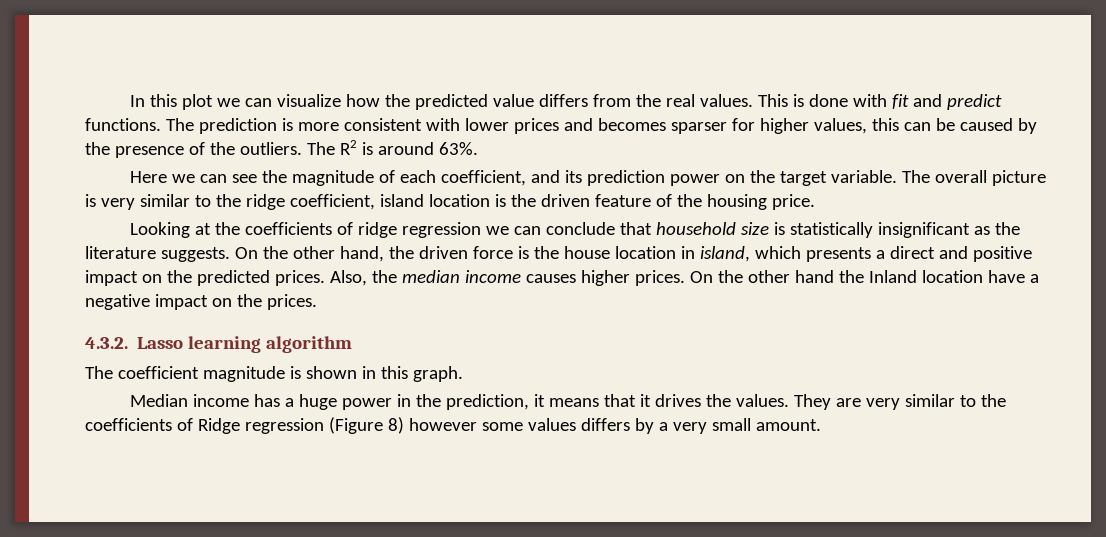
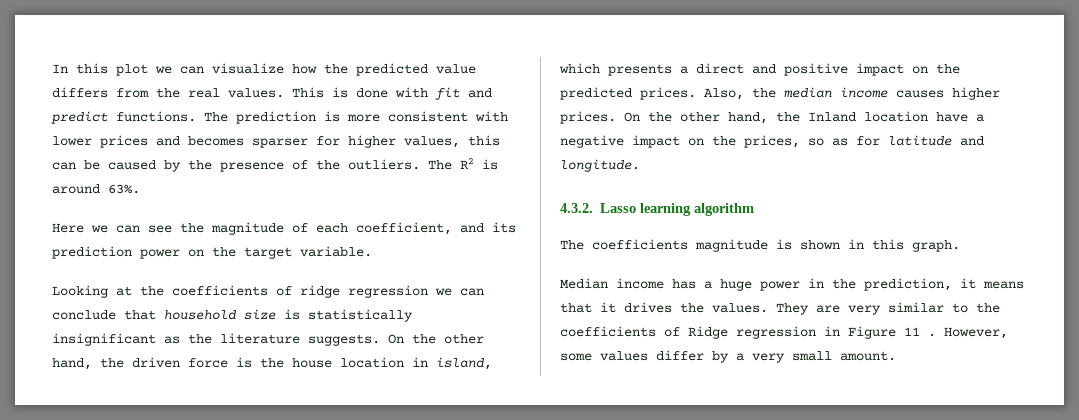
[901,170,1046,186] [85,194,815,210] The overall picture is very similar to the ridge coefficient, island location is the driven feature of the housing price. -> (372, 251) none
[794,270,834,283] hand -> [728,112,768,124] hand,
[266,294,317,310] prices. -> [744,135,984,148] [560,159,640,172] prices, so as for latitude and longitude.
[117,366,199,379] coefficient -> [592,239,688,250] coefficients
[328,417,477,434] (Figure 8) however -> [824,326,1008,339] in Figure 11 . However,
[580,418,630,431] differs -> [656,350,704,361] differ

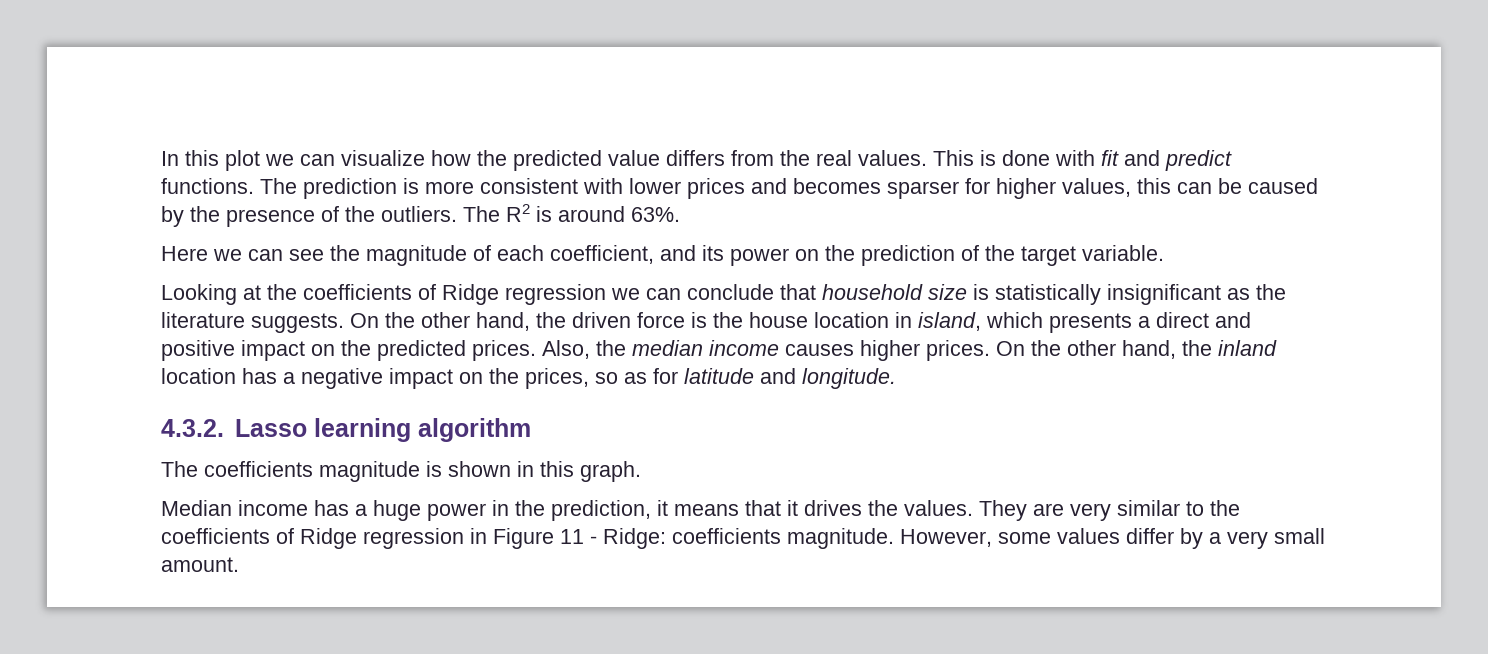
[52,246,132,259] prediction -> (724, 253) none
(236, 252) none -> [861,245,1015,266] prediction of the
[300,285,340,298] ridge -> [442,284,499,305] Ridge
[808,111,968,122] Inland location have -> [1218,340,1277,356] [161,368,277,384] inland location has
[928,333,936,337] . -> [590,528,894,549] - Ridge: coefficients magnitude.

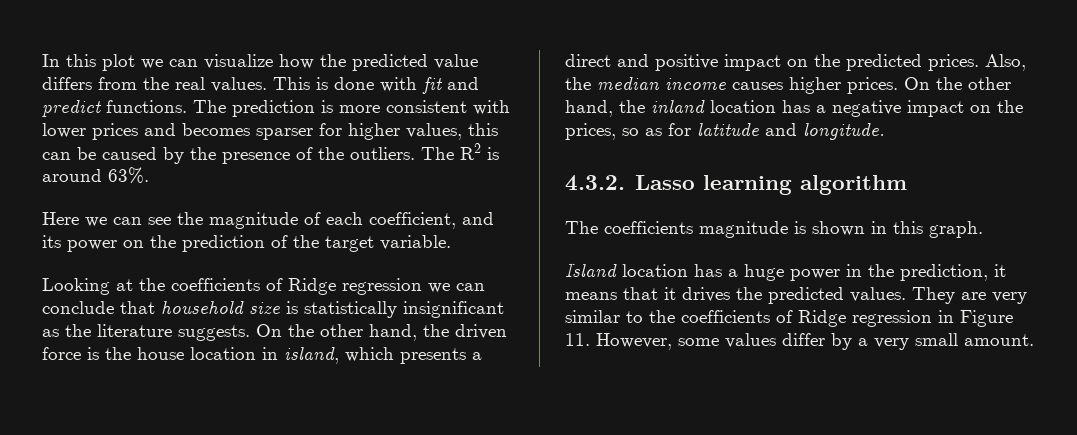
[161,500,308,516] Median income -> [565,263,688,277] Island location
(898, 508) none -> [768,287,844,304] predicted
[560,528,894,549] 11 - Ridge: coefficients magnitude. -> [565,333,590,346] 11.

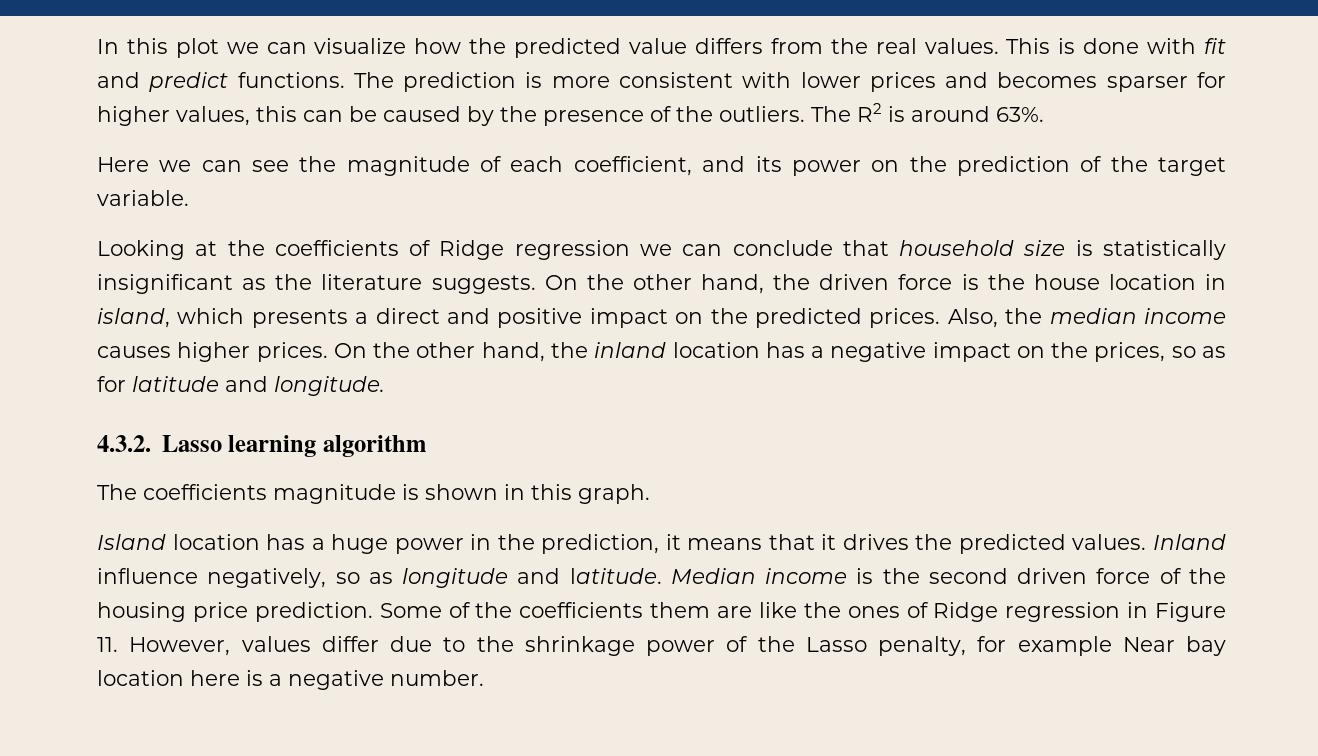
[912,287,1027,304] [565,310,770,323] They are very similar to the coefficients -> [1152,534,1226,550] [97,568,1226,588] [97,602,900,622] Inland influence negatively, so as longitude and latitude. Median income is the second driven force of the housing price prediction. Some of the coefficients them are like the ones
[678,338,719,346] some -> (231, 646) none
[831,333,1034,350] by a very small amount. -> [390,636,1226,656] [97,670,484,690] due to the shrinkage power of the Lasso penalty, for example Near bay location here is a negative number.

